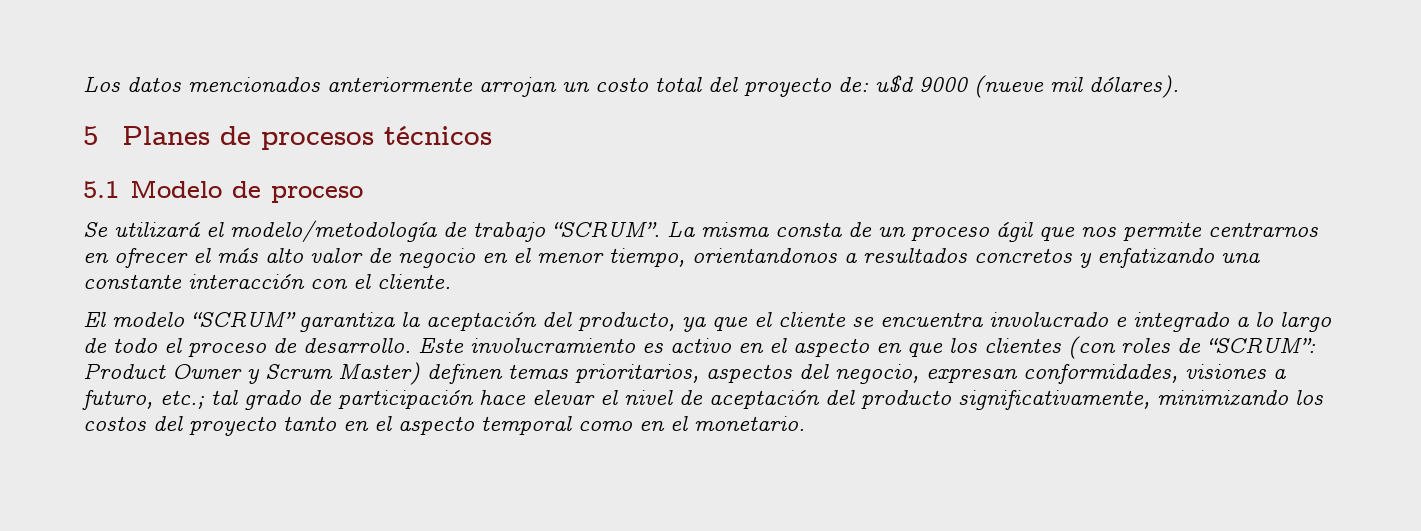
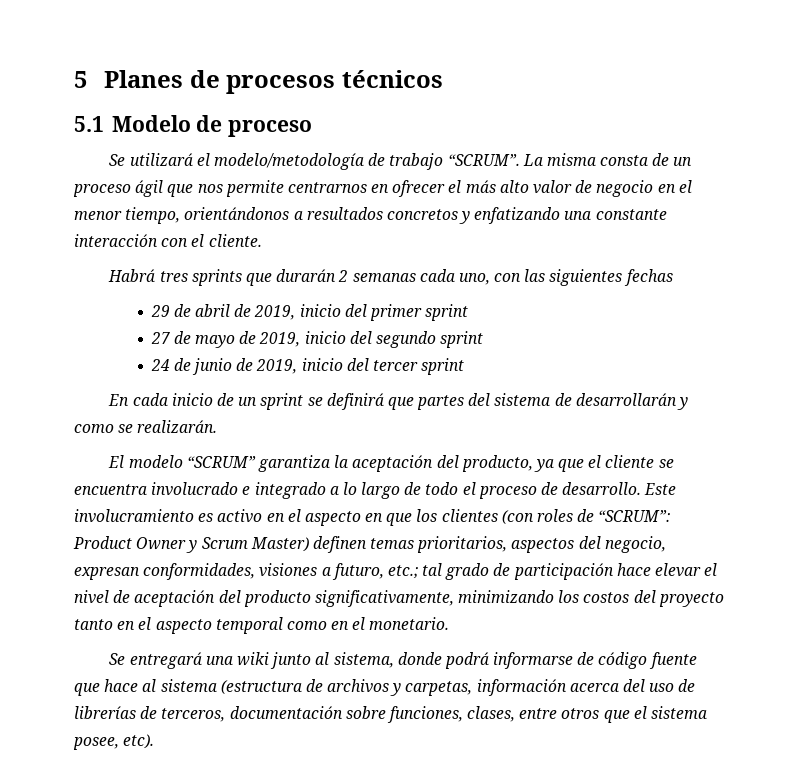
[83,75,1179,98] Los datos mencionados anteriormente arrojan un costo total del proyecto de: u$d 9000 (nueve mil dólares). // -> (74, 79) none
[692,248,837,263] orientandonos -> [184,207,290,220] orientándonos
(451, 281) none -> [108,269,673,286] [150,304,469,321] [150,331,484,348] [150,358,465,375] [108,393,689,410] [74,420,218,433] // Habrá tres sprints que durarán 2 semanas cada uno, con las siguientes fechas // 29 de abril de 2019, inicio del primer sprint // 27 de mayo de 2019, inicio del segundo sprint // 24 de junio de 2019, inicio del tercer sprint // En cada inicio de un sprint se definirá que partes del sistema de desarrollarán y como se realizarán.
(805, 423) none -> [109,652,697,669] [74,679,696,696] [74,706,708,723] [73,734,155,750] // Se entregará una wiki junto al sistema, donde podrá informarse de código fuente que hace al sistema (estructura de archivos y carpetas, información acerca del uso de librerías de terceros, documentación sobre funciones, clases, entre otros que el sistema posee, etc).

